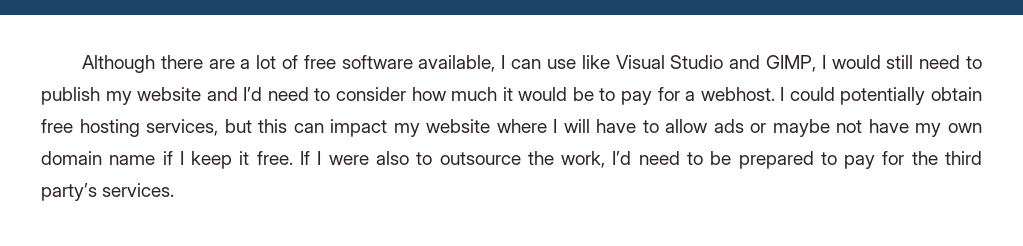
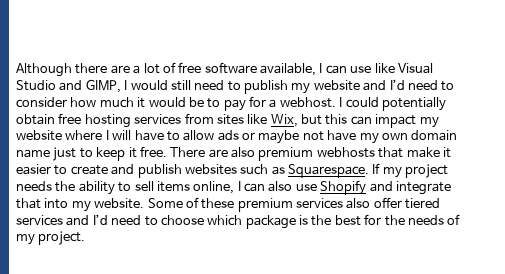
[146,119,219,136] services, -> [134,113,298,127] services from sites like Wix,
[162,151,184,165] if I -> [53,147,93,161] just to
[300,151,982,169] [41,183,175,201] If I were also to outsource the work, I’d need to be prepared to pay for the third party’s services. -> [170,147,451,161] [16,163,449,178] [16,180,451,195] [16,197,441,212] [16,214,461,229] [16,231,86,245] There are also premium webhosts that make it easier to create and publish websites such as Squarespace. If my project needs the ability to sell items online, I can also use Shopify and integrate that into my website. Some of these premium services also offer tiered services and I’d need to choose which package is the best for the needs of my project.

